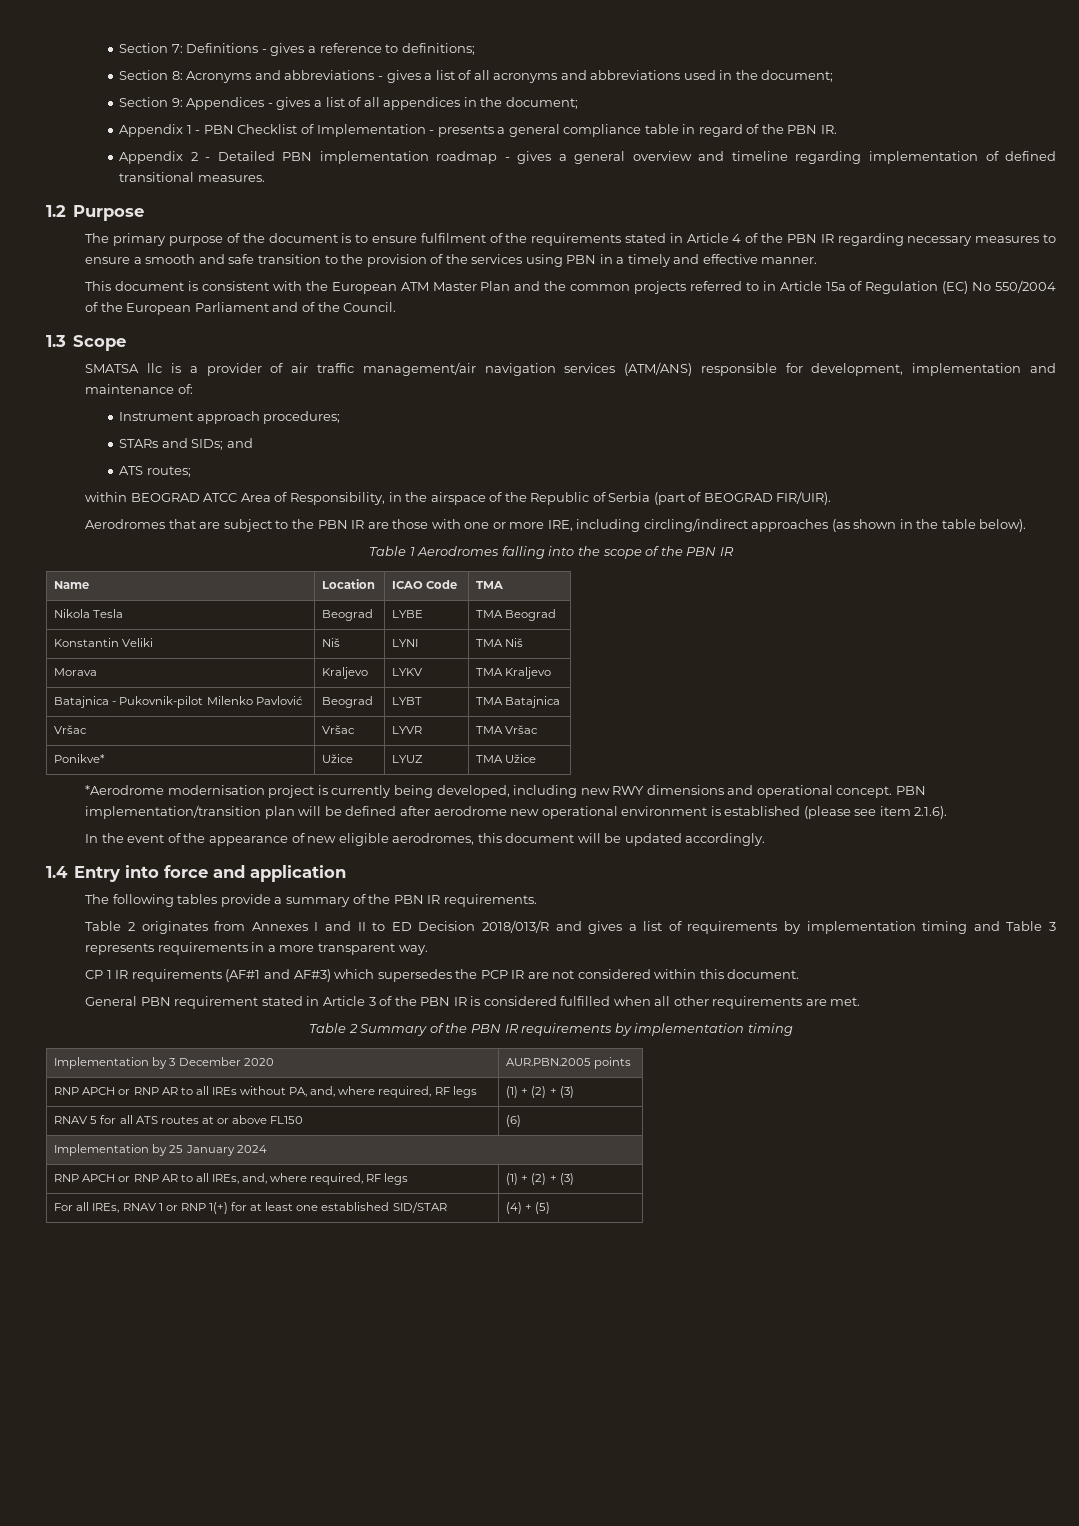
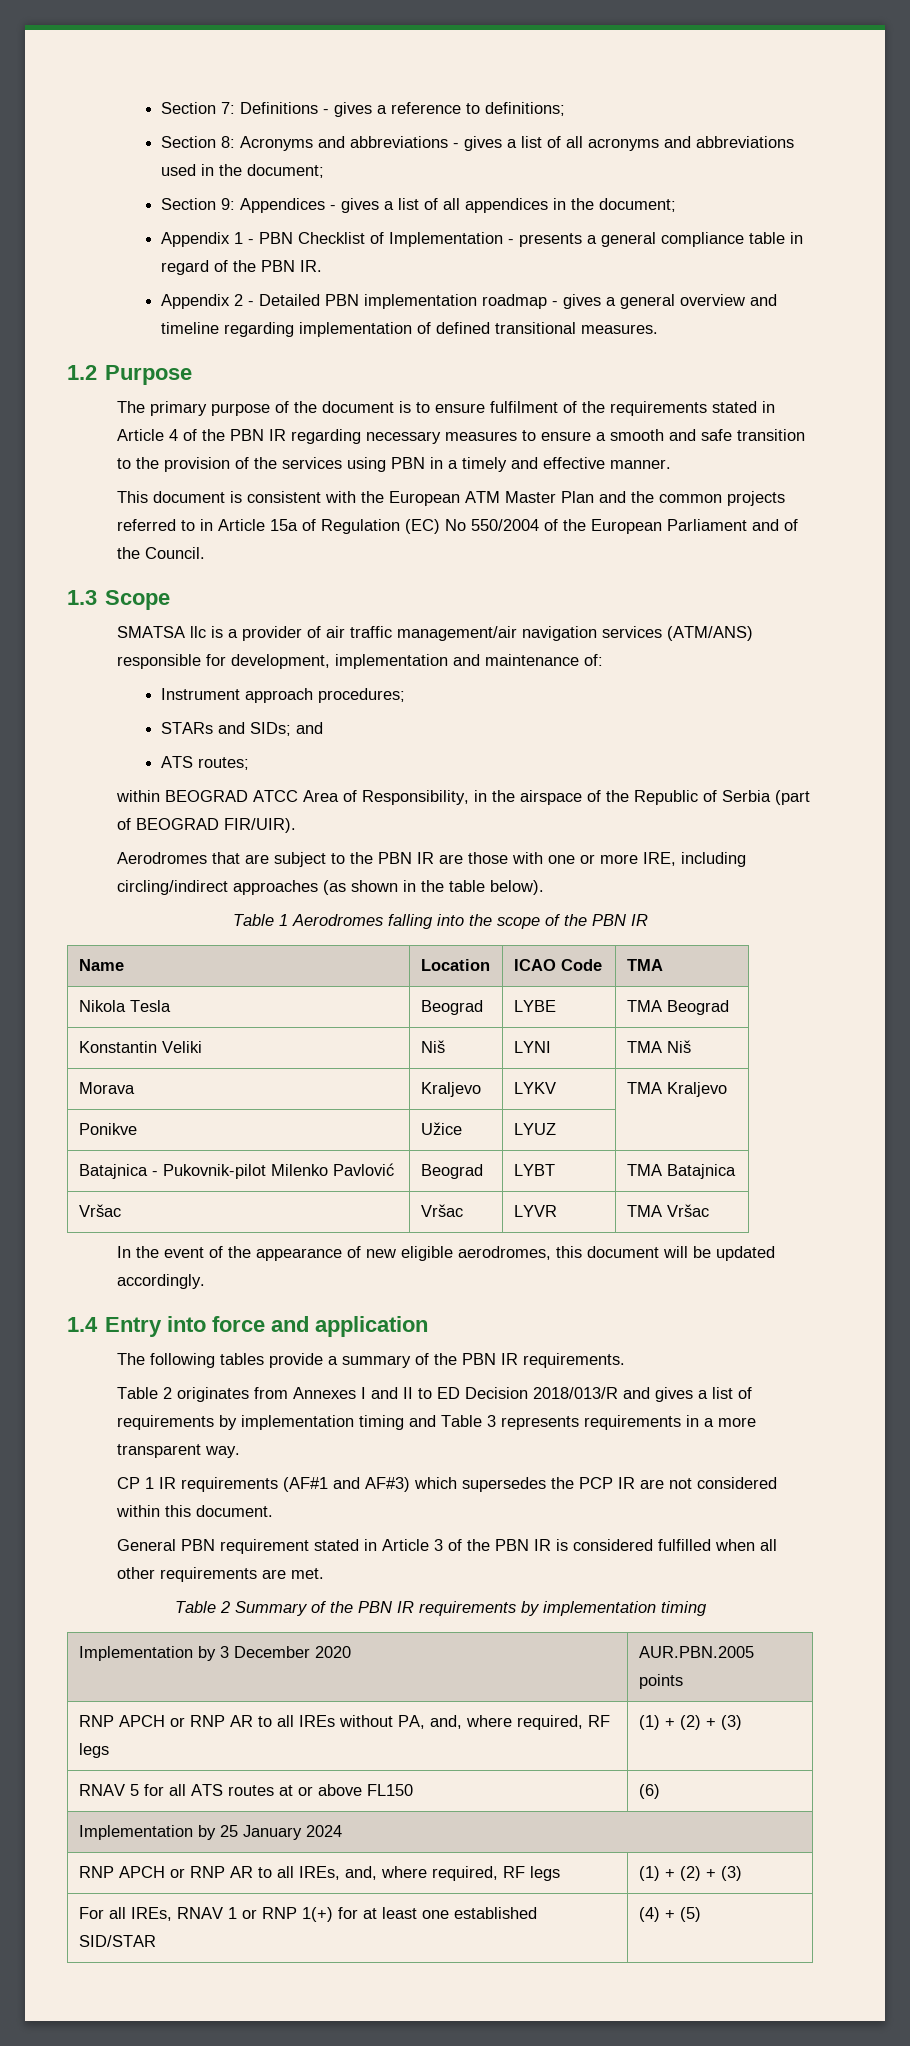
(552, 673) none -> [78,1123,137,1135] [420,1122,462,1135] [513,1123,556,1135] // Ponikve | Užice | LYUZ |
[54,754,106,763] [322,754,354,763] [392,755,424,763] [476,754,537,763] [85,785,926,798] [85,805,948,819] // Ponikve* | Užice | LYUZ | TMA Užice // *Aerodrome modernisation project is currently being developed, including new RWY dimensions and operational concept. PBN implementation/transition plan will be defined after aerodrome new operational environment is established (please see item 2.1.6). -> (709, 1210) none

